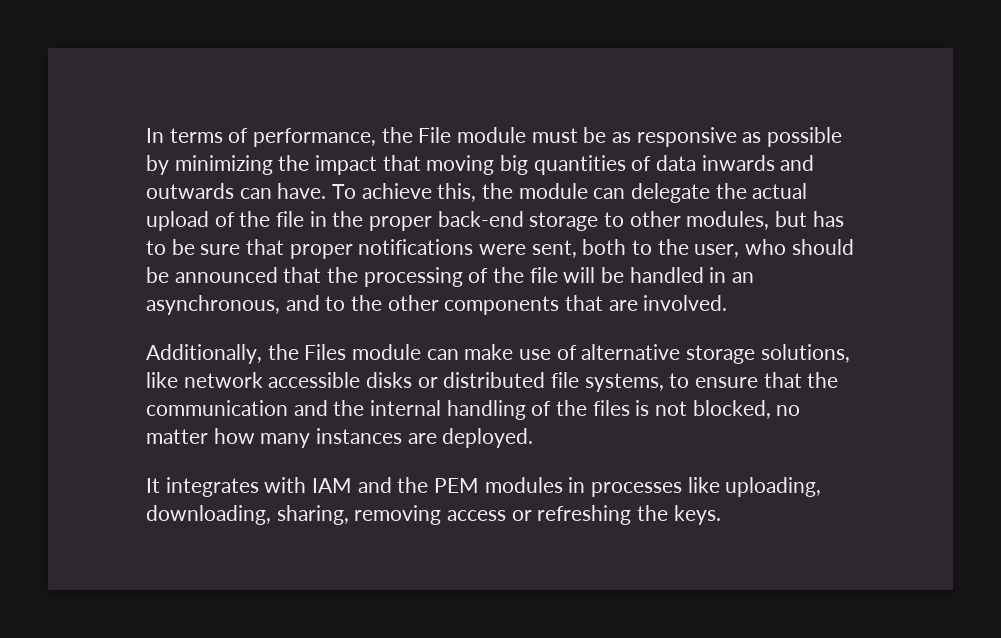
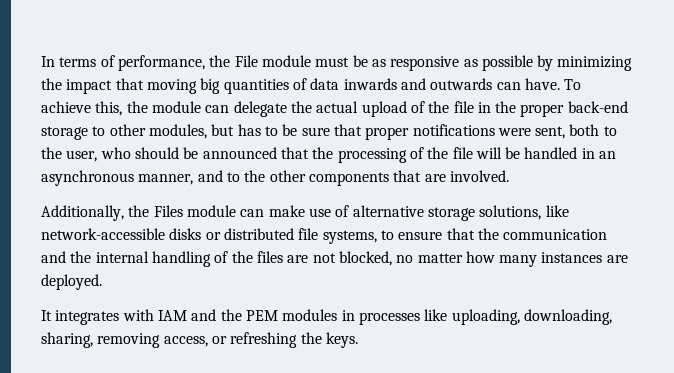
[146,295,280,315] asynchronous, -> [41,170,194,186] asynchronous manner,
[183,372,361,388] network accessible -> [41,228,165,240] network-accessible
[635,400,650,416] is -> [287,255,309,263] are
[447,510,507,521] access -> [163,336,208,347] access,

